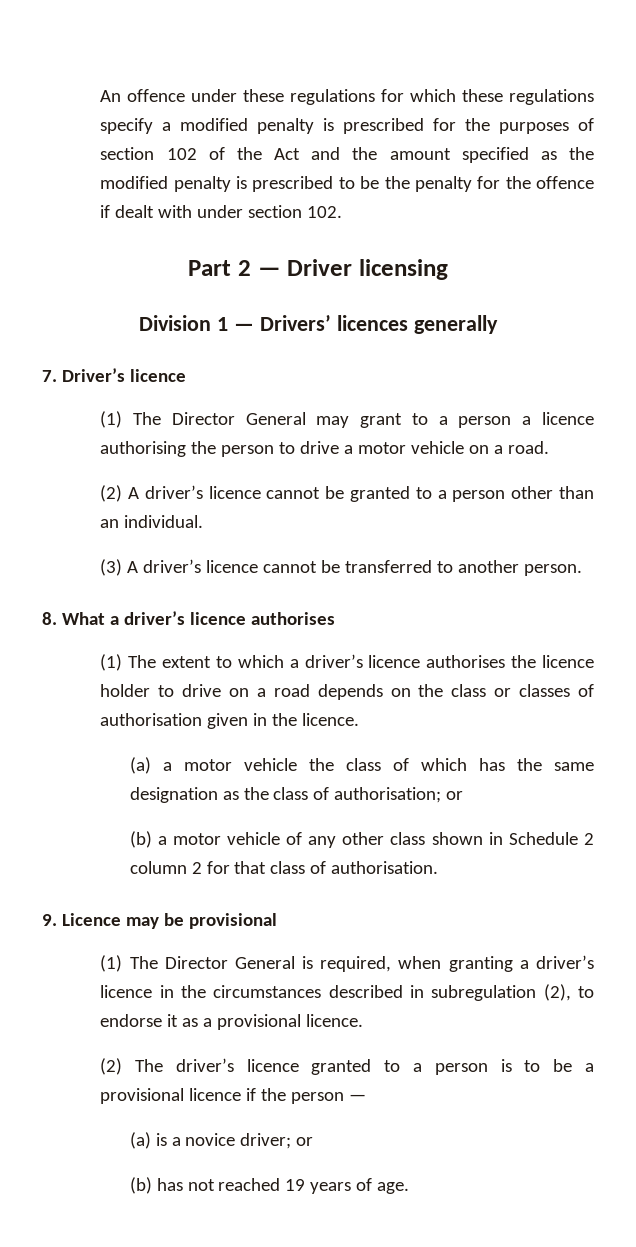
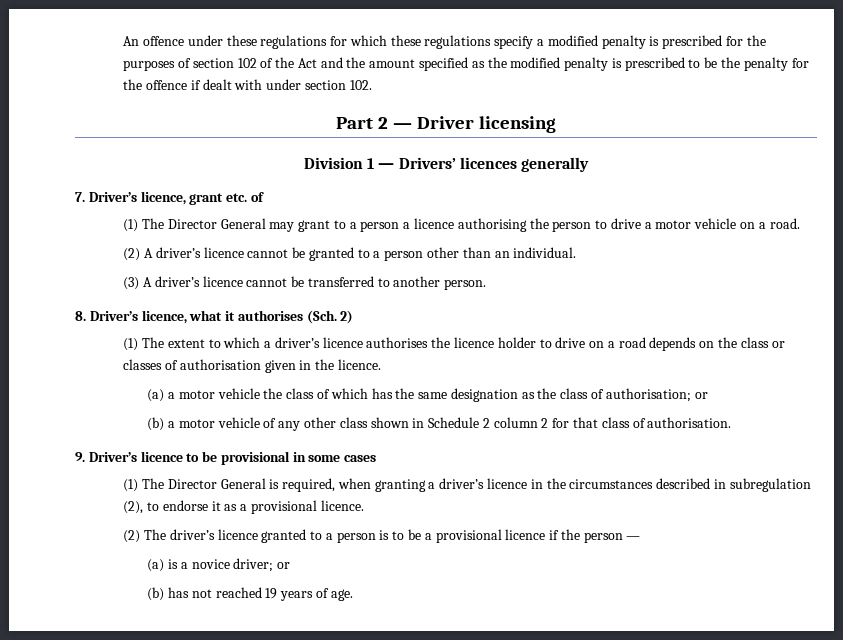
[129,369,186,382] licence -> [140,191,264,205] licence, grant etc. of
[61,611,335,625] What a driver’s licence authorises -> [89,310,354,324] Driver’s licence, what it authorises (Sch. 2)
[61,913,159,929] Licence may -> [88,451,200,462] Driver’s licence to
(277, 921) none -> [292,452,377,462] in some cases

